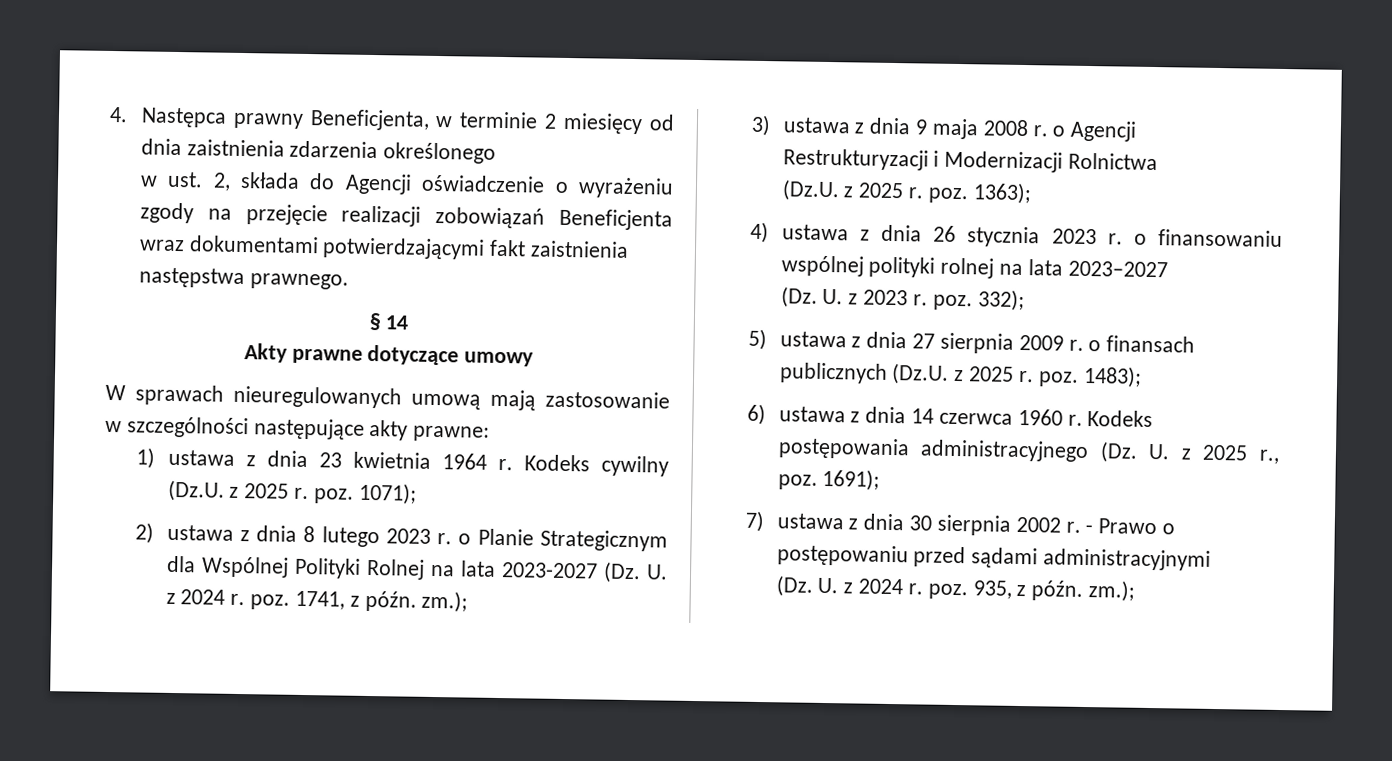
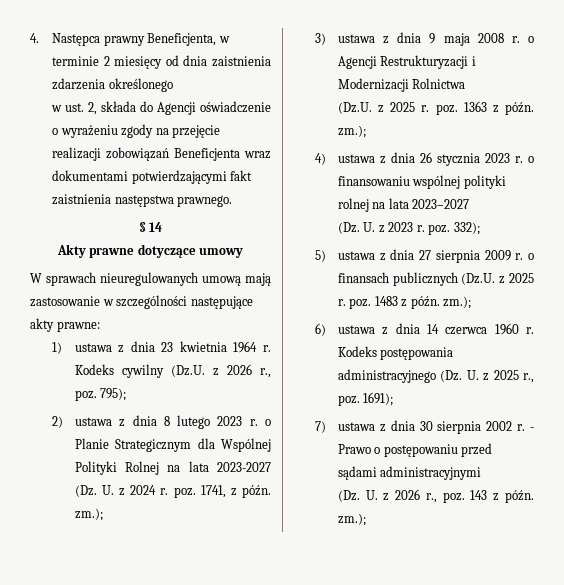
[244,482,417,505] 2025 r. poz. 1071); -> [226,364,271,378] [74,388,127,401] 2026 r., poz. 795);
[972,182,1032,205] 1363); -> [463,101,534,115] [337,125,366,138] 1363 z późn. zm.);
[1082,365,1142,388] 1483); -> [374,296,472,309] 1483 z późn. zm.);
[858,578,1012,600] 2024 r. poz. 935, -> [395,489,488,503] 2026 r., poz. 143

